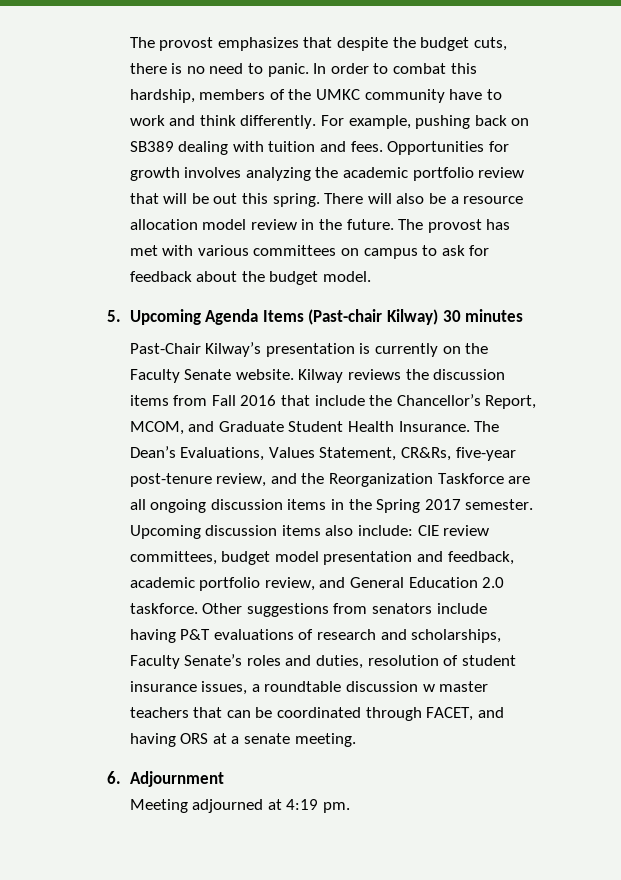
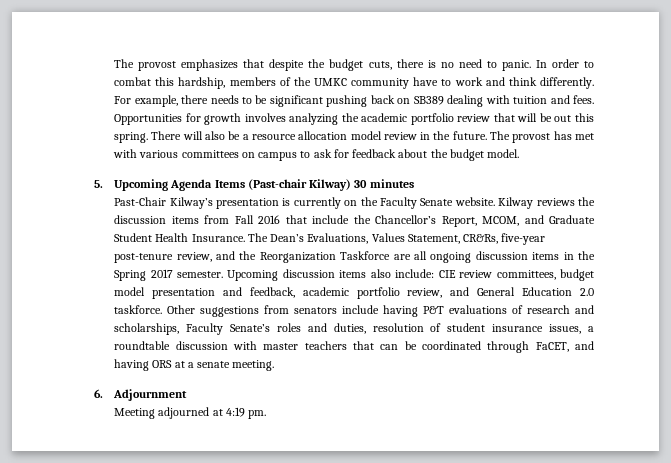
(411, 122) none -> [181,95,323,107] there needs to be significant
[422,684,435,692] w -> [232,341,257,350] with
[426,707,474,721] FACET, -> [535,342,569,352] FaCET,

